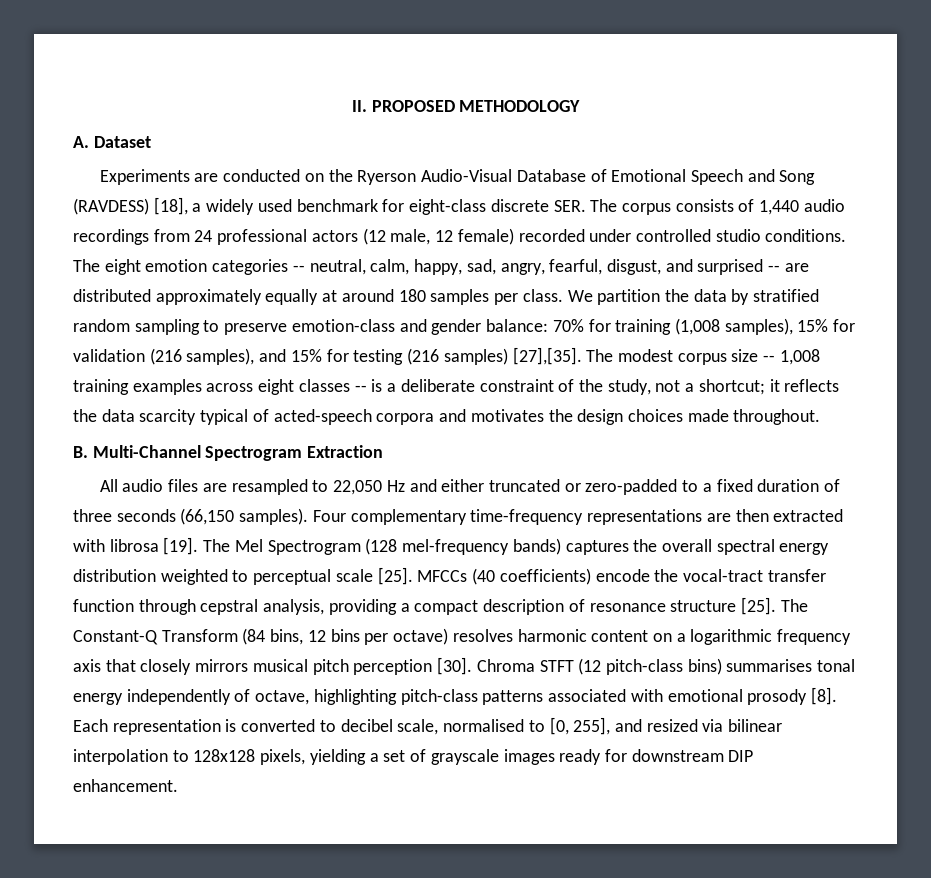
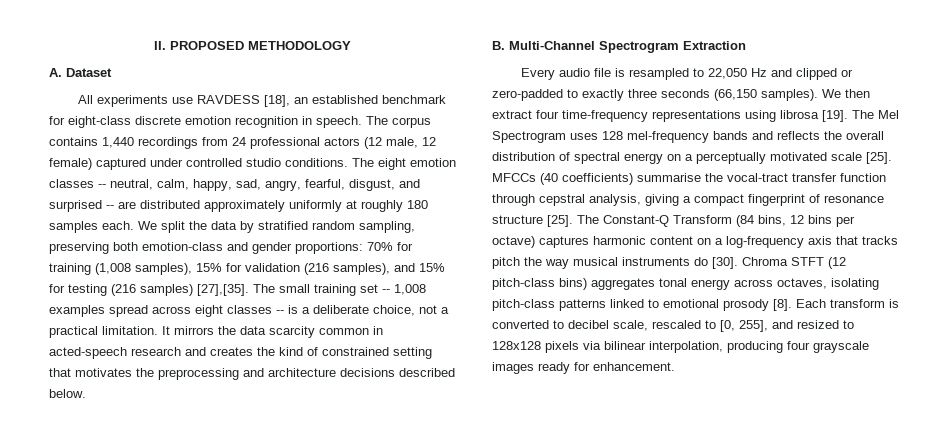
[99,169,816,185] [73,197,845,215] Experiments are conducted on the Ryerson Audio-Visual Database of Emotional Speech and Song (RAVDESS) [18], a widely used benchmark for eight-class discrete SER. The corpus consists of 1,440 audio -> [77,95,446,107] [49,116,431,128] [49,137,134,148] All experiments use RAVDESS [18], an established benchmark for eight-class discrete emotion recognition in speech. The corpus contains 1,440
[518,229,585,242] recorded -> [96,158,146,170] captured
[212,259,289,275] categories -> [49,179,94,188] classes
[265,289,661,305] equally at around 180 samples per class. We partition -> [289,200,428,212] [49,221,185,233] uniformly at roughly 180 samples each. We split
[134,319,288,335] sampling to preserve -> [359,221,415,233] [49,242,138,254] sampling, preserving both
[486,319,549,332] balance: -> [295,242,363,254] proportions:
[617,349,820,365] [73,379,202,395] modest corpus size -- 1,008 training examples -> [279,284,426,296] [49,305,148,317] small training set -- 1,008 examples spread
[479,379,840,395] [73,409,821,425] constraint of the study, not a shortcut; it reflects the data scarcity typical of acted-speech corpora and motivates the design choices made throughout. -> [373,305,449,316] [49,326,383,338] [49,347,432,359] [49,368,455,380] [49,389,86,398] choice, not a practical limitation. It mirrors the data scarcity common in acted-speech research and creates the kind of constrained setting that motivates the preprocessing and architecture decisions described below.
[99,479,227,492] All audio files are -> [520,68,625,80] Every audio file is
[441,479,561,492] either truncated -> [795,68,837,80] clipped
[702,479,841,492] [73,508,844,525] [73,539,105,552] a fixed duration of three seconds (66,150 samples). Four complementary time-frequency representations are then extracted with -> [582,89,870,101] [492,110,776,122] exactly three seconds (66,150 samples). We then extract four time-frequency representations using
[365,538,830,555] [73,569,332,585] (128 mel-frequency bands) captures the overall spectral energy distribution weighted to perceptual -> [570,131,884,143] [492,152,827,164] uses 128 mel-frequency bands and reflects the overall distribution of spectral energy on a perceptually motivated
[595,569,650,582] encode -> [637,173,701,182] summarise
[328,599,397,615] providing -> [645,194,679,206] giving
[483,599,565,615] description -> [748,194,805,206] fingerprint
[452,629,513,642] resolves -> [539,236,589,248] captures
[690,629,852,645] [73,659,433,675] logarithmic frequency axis that closely mirrors musical pitch perception -> [726,236,898,248] [492,257,708,269] log-frequency axis that tracks pitch the way musical instruments do
[726,659,813,672] summarises -> [591,278,655,290] aggregates
[126,689,663,705] independently of octave, highlighting pitch-class patterns associated with -> [734,278,879,290] [492,299,659,311] across octaves, isolating pitch-class patterns linked to
[112,719,221,735] representation -> [830,299,885,308] transform
[443,719,525,732] normalised -> [652,320,701,329] rescaled
[702,719,783,732] [73,749,427,765] via bilinear interpolation to 128x128 pixels, yielding a set of -> [843,320,854,329] [492,341,810,353] to 128x128 pixels via bilinear interpolation, producing four
[631,749,754,762] downstream DIP -> (590, 366) none

